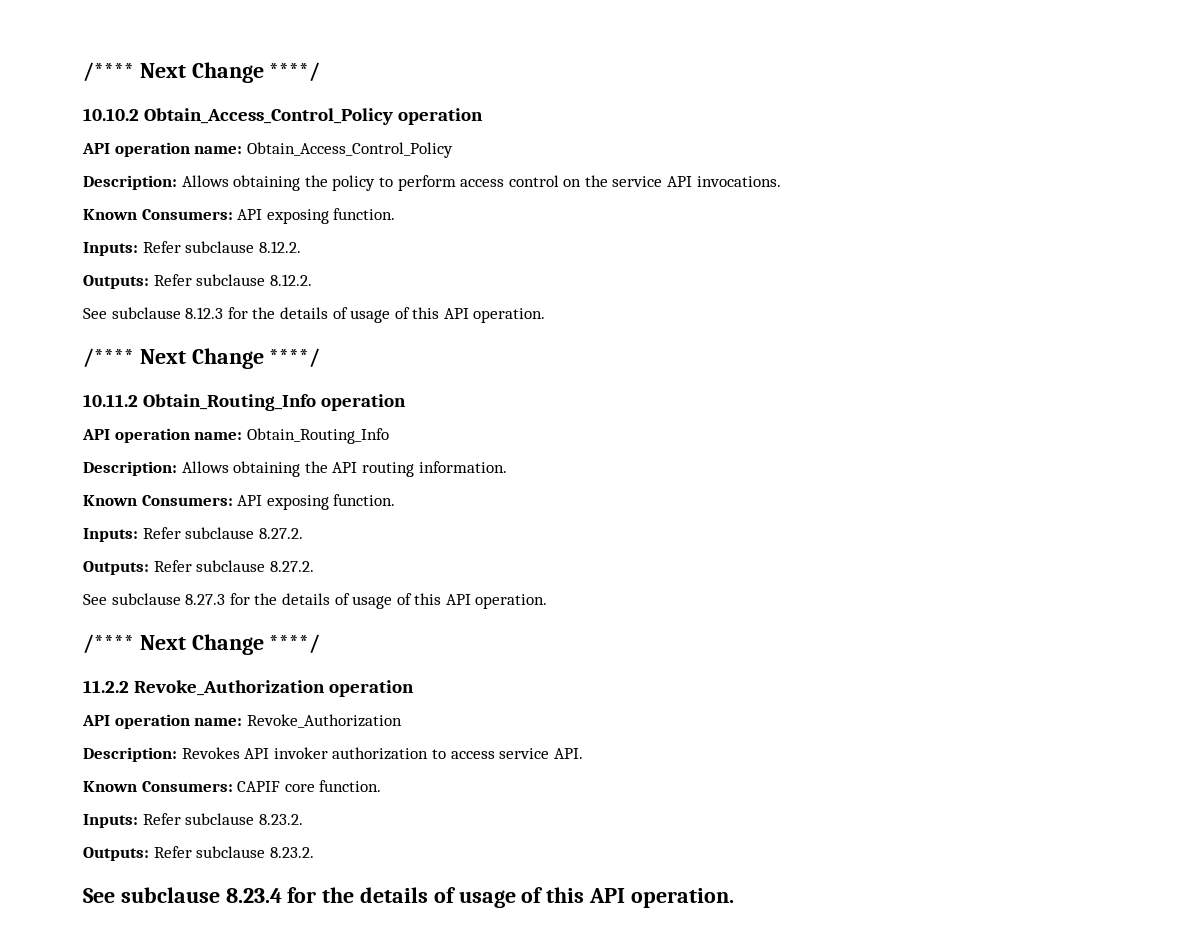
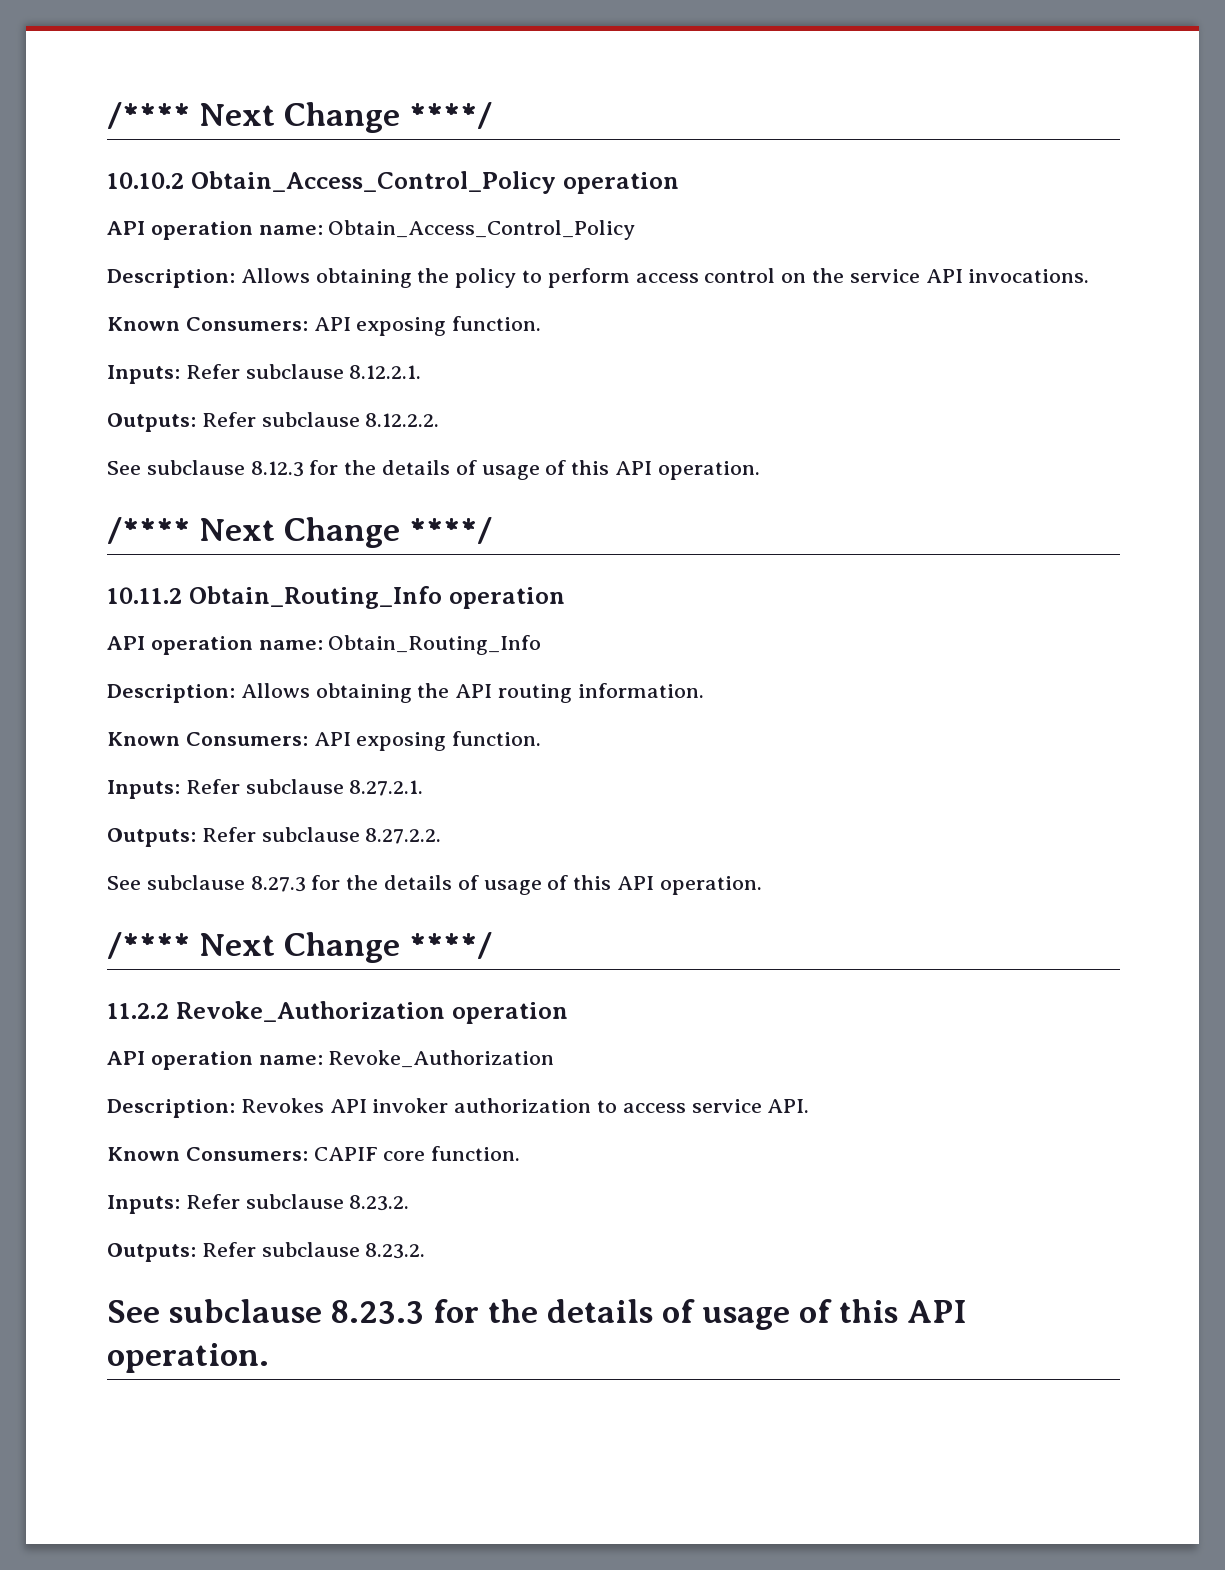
[258,241,301,253] [83,274,312,289] 8.12.2. // Outputs: Refer subclause 8.12.2. -> [349,365,422,379] [107,412,440,432] 8.12.2.1. // Outputs: Refer subclause 8.12.2.2.
[258,528,303,539] [83,560,314,575] 8.27.2. // Outputs: Refer subclause 8.27.2. -> [349,780,424,796] [107,827,442,847] 8.27.2.1. // Outputs: Refer subclause 8.27.2.2.
[225,888,282,903] 8.23.4 -> [331,1300,425,1324] 8.23.3

